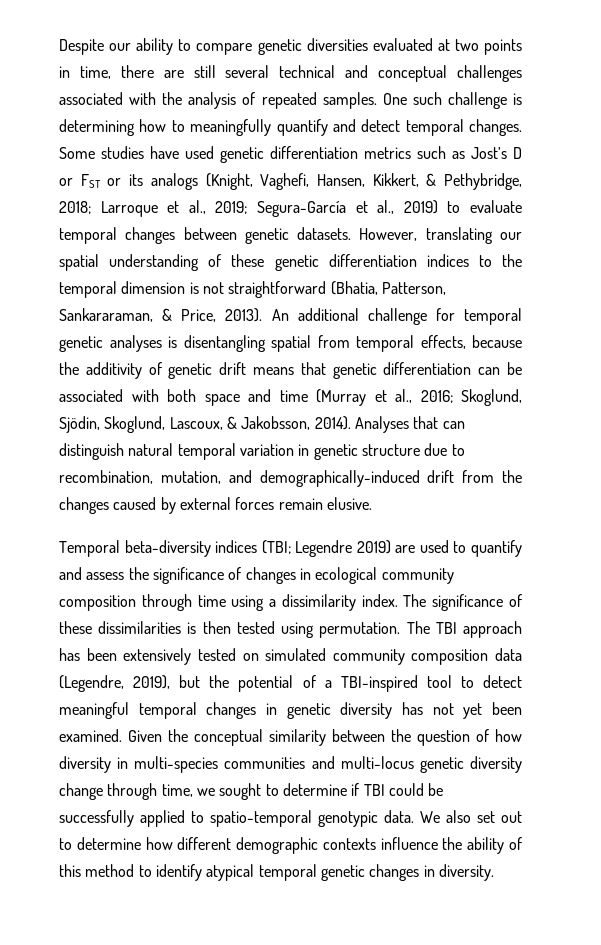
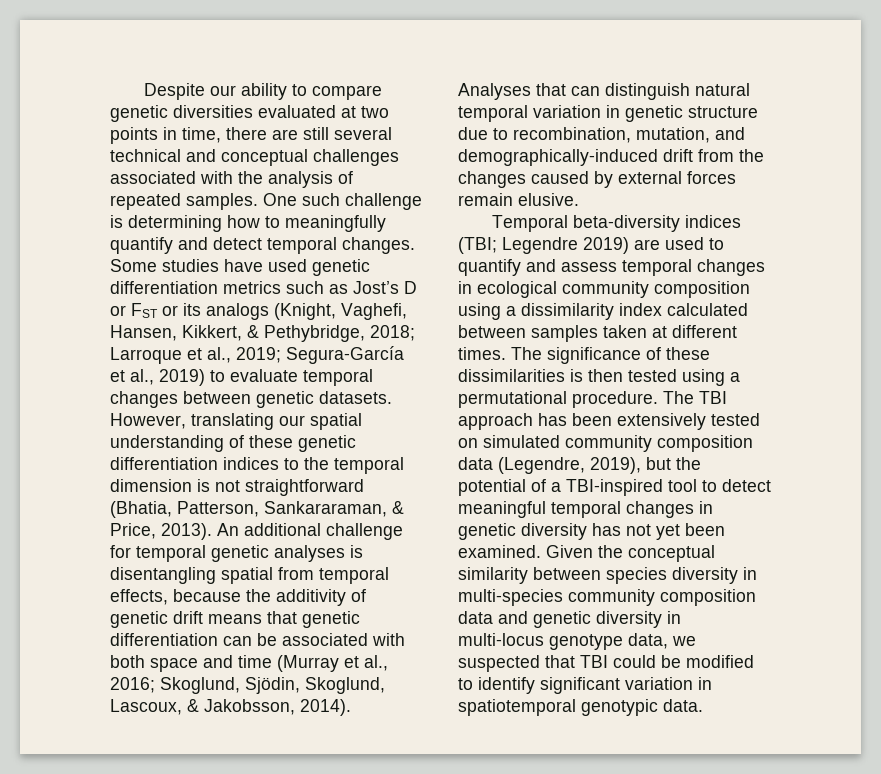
[128,567,242,584] the significance of -> [622,259,692,276] temporal
[141,594,226,611] through time -> (750, 289) none
[361,594,398,607] index. -> [619,303,748,316] [458,325,737,342] [458,347,506,360] index calculated between samples taken at different times.
[319,622,401,638] permutation. -> [730,372,740,382] [458,391,658,408] a permutational procedure.
[391,729,522,746] [59,756,522,773] [59,783,444,800] [59,810,522,827] [59,837,522,854] [59,864,494,881] the question of how diversity in multi-species communities and multi-locus genetic diversity change through time, we sought to determine if TBI could be successfully applied to spatio-temporal genotypic data. We also set out to determine how different demographic contexts influence the ability of this method to identify atypical temporal genetic changes in diversity. -> [606,567,757,584] [458,589,756,606] [458,611,681,628] [458,633,696,650] [458,655,754,672] [458,677,712,694] [458,699,703,716] species diversity in multi-species community composition data and genetic diversity in multi-locus genotype data, we suspected that TBI could be modified to identify significant variation in spatiotemporal genotypic data.

